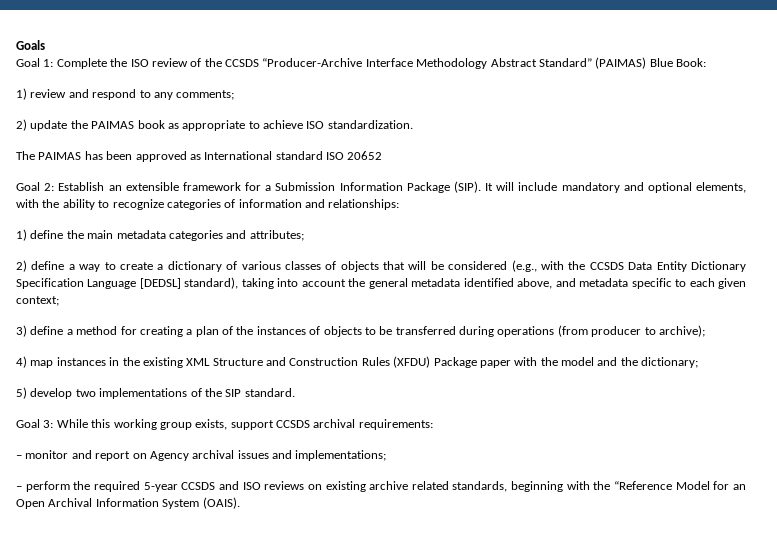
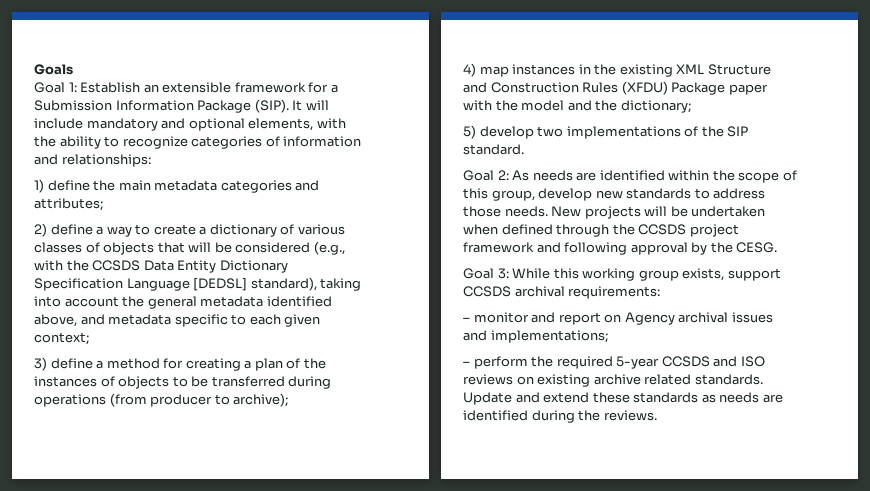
[56,57,706,69] [16,88,235,100] [16,119,413,131] [16,151,383,162] [16,182,55,191] Complete the ISO review of the CCSDS “Producer-Archive Interface Methodology Abstract Standard” (PAIMAS) Blue Book: // 1) review and respond to any comments; // 2) update the PAIMAS book as appropriate to achieve ISO standardization. // The PAIMAS has been approved as International standard ISO 20652 // Goal 2: -> (77, 87) none
(295, 392) none -> [463,170,797,183] [463,188,766,201] [463,206,766,219] [463,224,739,237] [463,242,778,255] // Goal 2: As needs are identified within the scope of this group, develop new standards to address those needs. New projects will be undertaken when defined through the CCSDS project framework and following approval by the CESG.
[452,481,746,492] [16,497,240,509] standards, beginning with the “Reference Model for an Open Archival Information System (OAIS). -> [694,374,763,385] [463,392,783,405] [463,410,657,423] standards. Update and extend these standards as needs are identified during the reviews.

